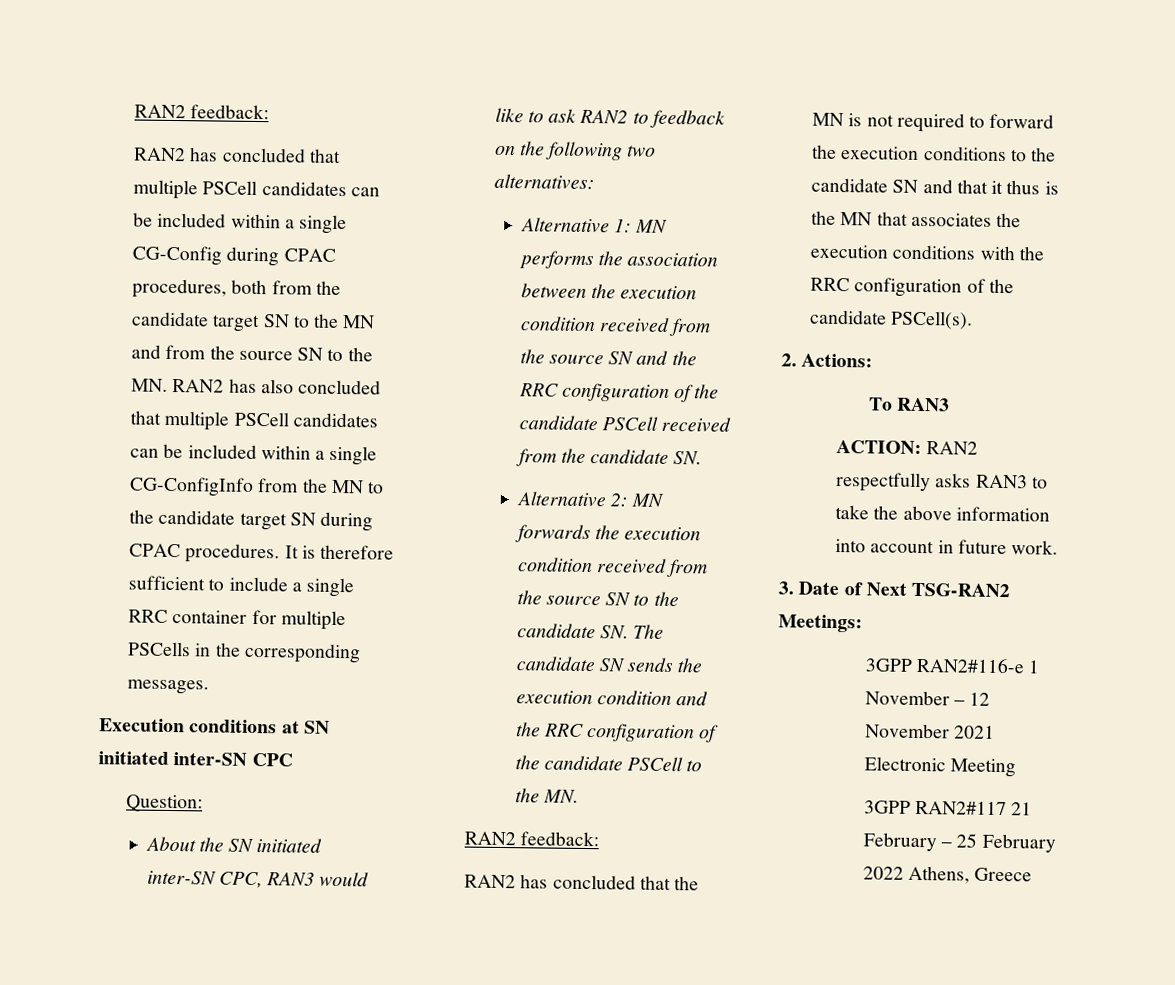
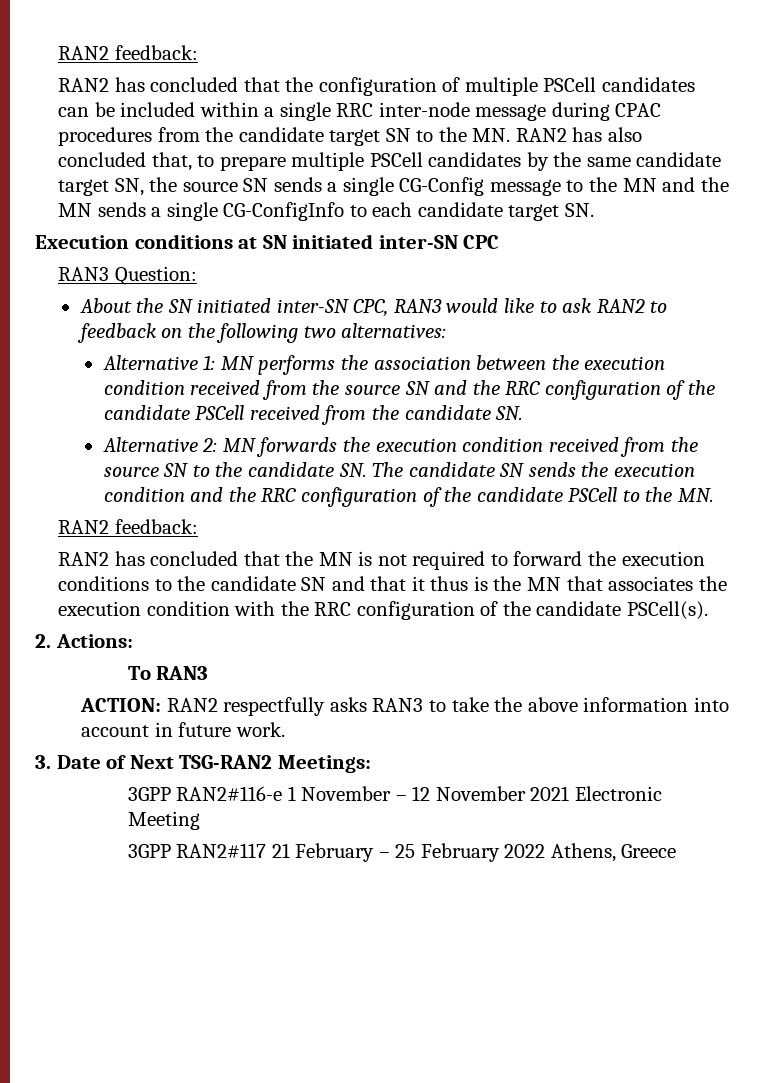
[134,104,270,120] [133,147,341,163] [133,179,380,200] [133,212,348,235] [132,245,336,267] [132,278,268,299] RAN2 feedback: // RAN2 has concluded that multiple PSCell candidates can be included within a single CG-Config during CPAC procedures, both -> [58,45,198,60] [58,77,695,96] [58,102,662,121] [58,127,153,146] RAN2 feedback: // RAN2 has concluded that the configuration of multiple PSCell candidates can be included within a single RRC inter-node message during CPAC procedures
[342,315,376,329] [131,344,373,362] MN and from the source SN to the -> (467, 134) none
[130,410,378,431] [130,443,378,466] [129,476,385,497] [129,509,374,532] [129,543,395,564] [128,575,355,598] [128,609,346,631] [128,641,361,664] [127,679,210,695] that multiple PSCell candidates can be included within a single CG-ConfigInfo from the MN to the candidate target SN during CPAC procedures. It is therefore sufficient to include a single RRC container for multiple PSCells in the corresponding messages. -> [151,152,722,171] [58,177,729,196] [58,202,594,221] that, to prepare multiple PSCell candidates by the same candidate target SN, the source SN sends a single CG-Config message to the MN and the MN sends a single CG-ConfigInfo to each candidate target SN.
(293, 759) none -> [58,267,110,281] RAN3
[892,244,977,260] conditions -> [146,601,230,616] condition

